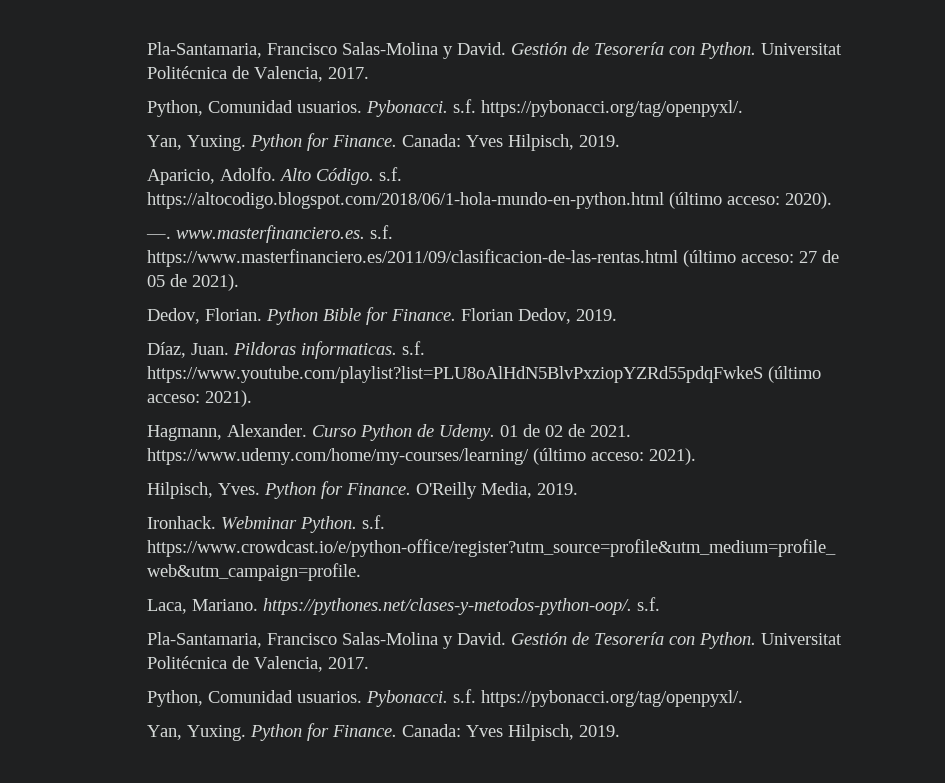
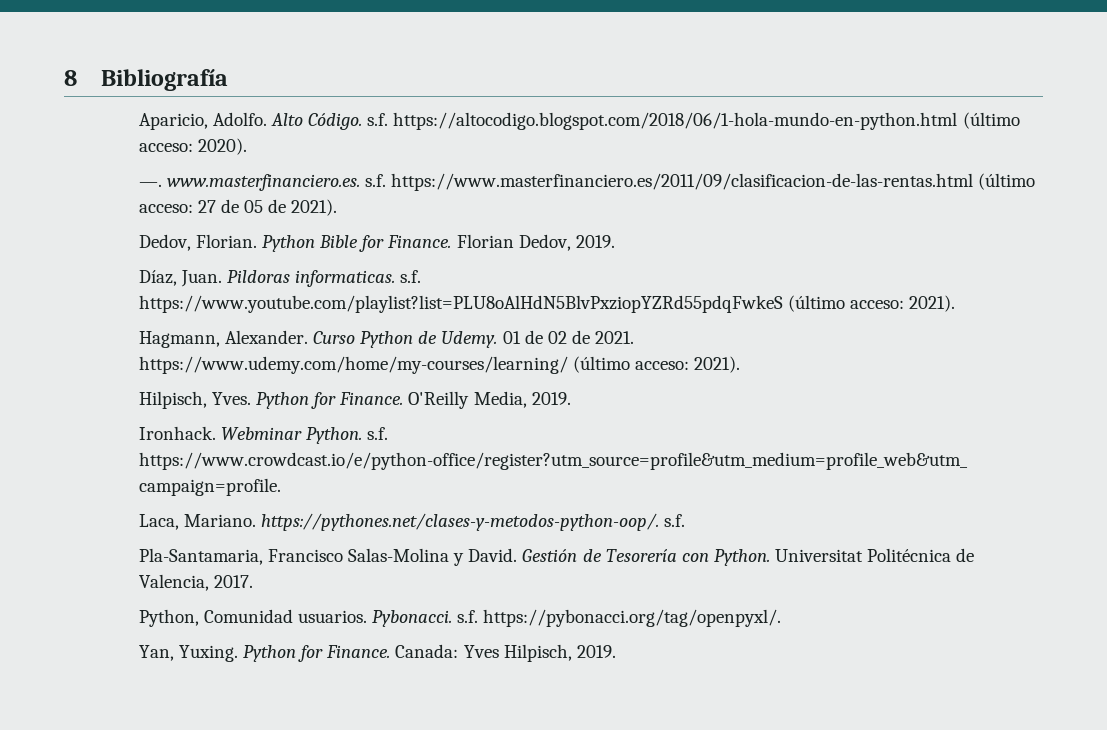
[147,42,843,59] [147,66,370,82] [147,99,744,117] [147,133,621,151] Pla-Santamaria, Francisco Salas-Molina y David. Gestión de Tesorería con Python. Universitat Politécnica de Valencia, 2017. // Python, Comunidad usuarios. Pybonacci. s.f. https://pybonacci.org/tag/openpyxl/. // Yan, Yuxing. Python for Finance. Canada: Yves Hilpisch, 2019. -> [64,69,229,91] 8 Bibliografía

